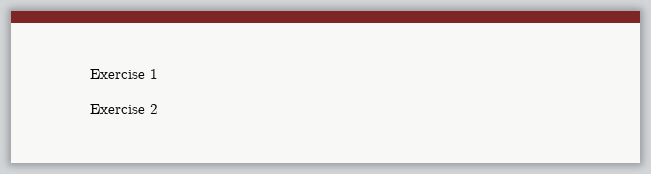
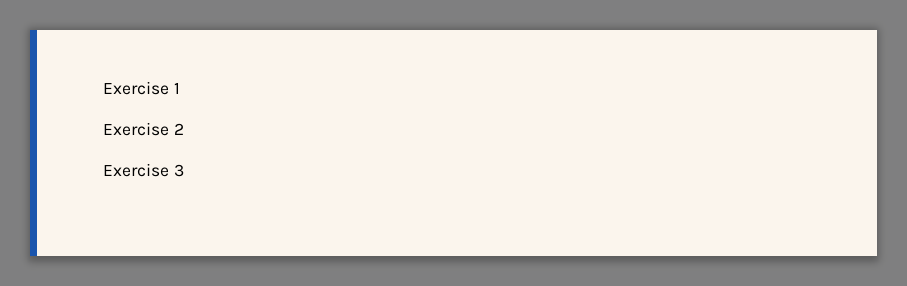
(158, 109) none -> [103,163,184,177] // Exercise 3

